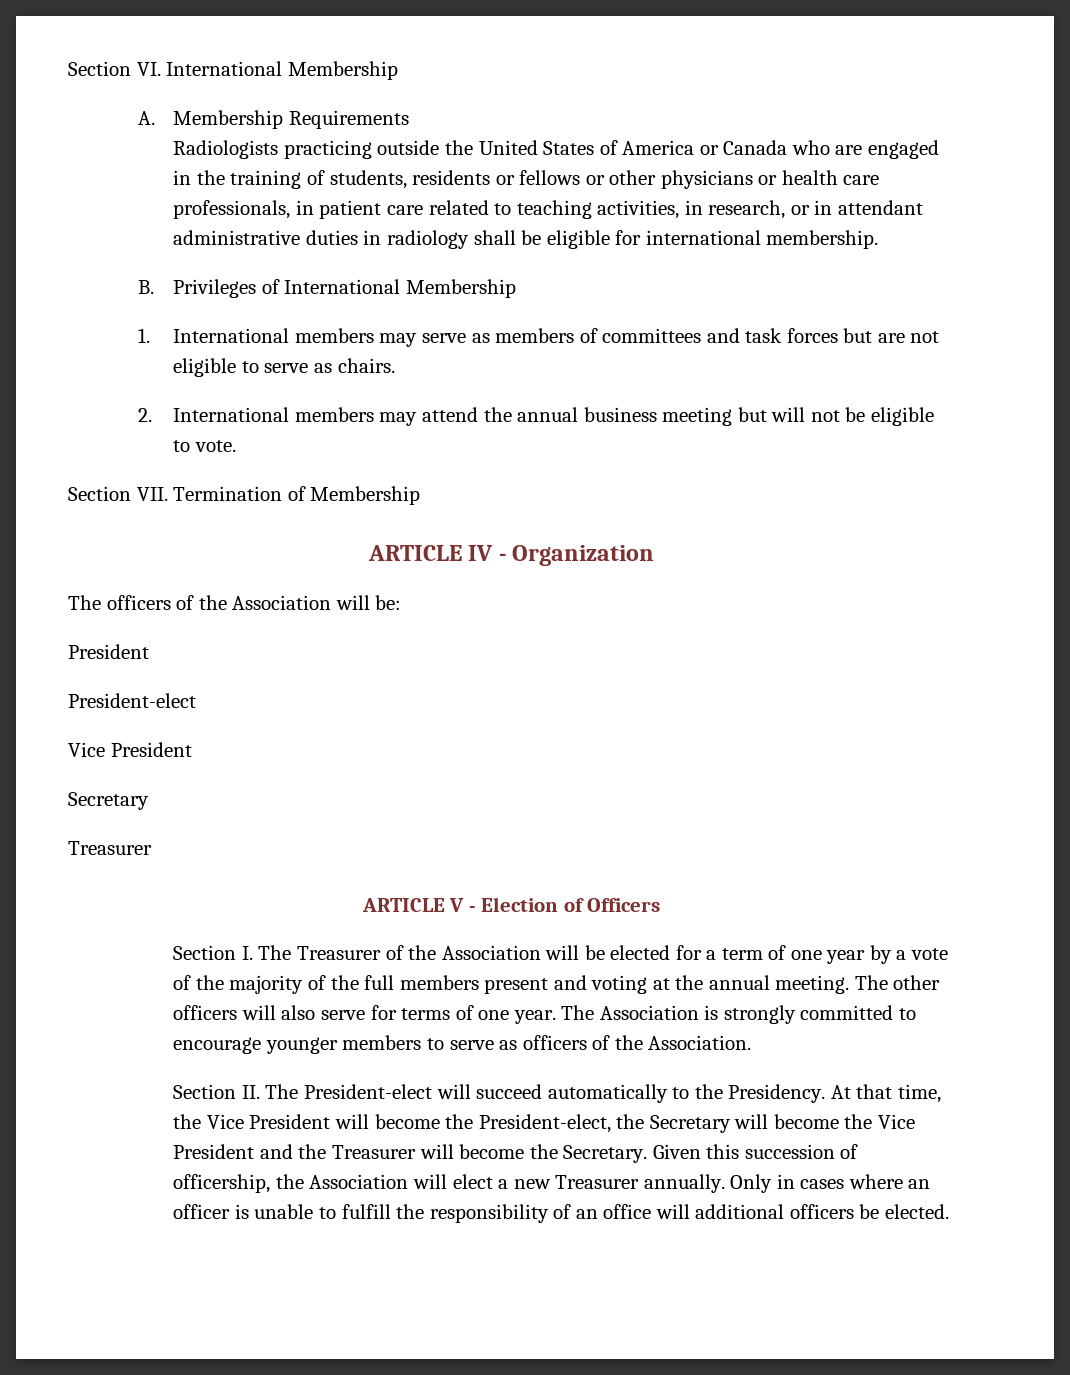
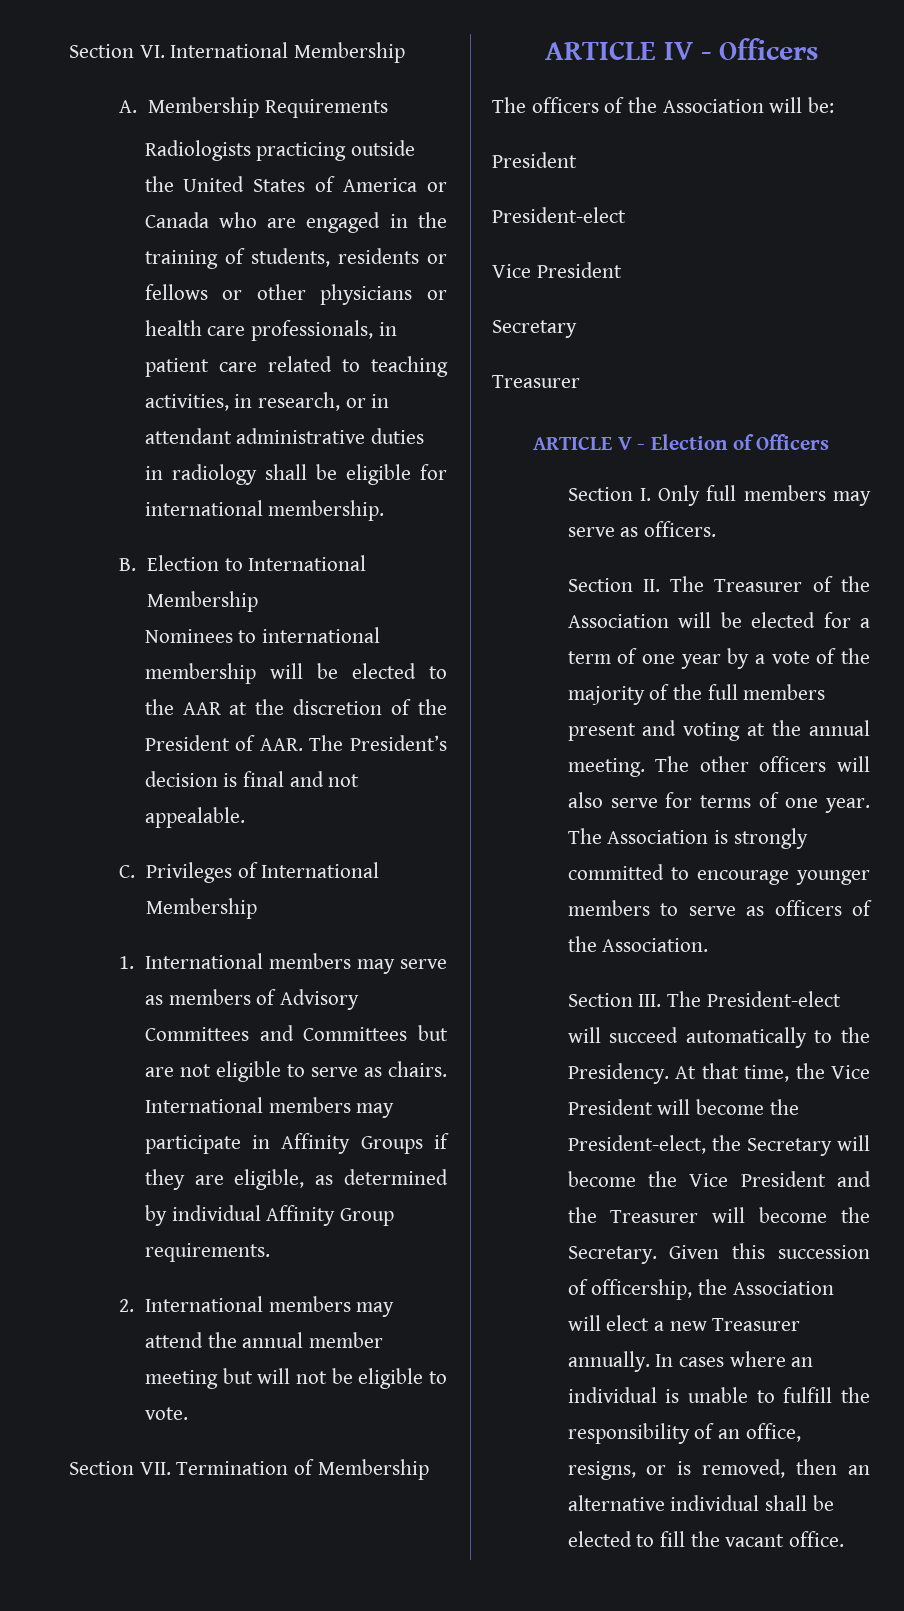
(155, 287) none -> [146,555,367,571] [146,591,258,612] [144,627,380,643] [144,663,447,684] [144,699,447,715] [144,735,448,751] [144,771,360,787] [144,807,245,828] [119,865,136,878] Election to International Membership // Nominees to international membership will be elected to the AAR at the discretion of the President of AAR. The President’s decision is final and not appealable. // C.
[602,328,838,343] committees and task forces -> [279,989,359,1010] [144,1025,408,1041] Advisory Committees and Committees
(395, 365) none -> [144,1097,395,1118] [144,1133,449,1154] [144,1169,448,1190] [144,1205,394,1226] [144,1243,270,1262] International members may participate in Affinity Groups if they are eligible, as determined by individual Affinity Group requirements.
[583,407,657,422] business -> [308,1332,383,1348] member
[512,545,655,566] Organization -> [718,38,818,60] Officers
(253, 953) none -> [658,485,871,506] [567,521,716,537] [567,578,660,592] Only full members may serve as officers. // Section II.
[241,1085,260,1099] II. -> [638,994,662,1007] III.
[730,1174,795,1193] Only in -> [655,1354,674,1367] In
[173,1204,231,1219] officer -> [567,1387,657,1403] individual
[603,1204,949,1219] office will additional officers be elected. -> [745,1423,801,1442] [567,1459,870,1480] [567,1495,834,1511] [567,1531,844,1547] office, resigns, or is removed, then an alternative individual shall be elected to fill the vacant office.

